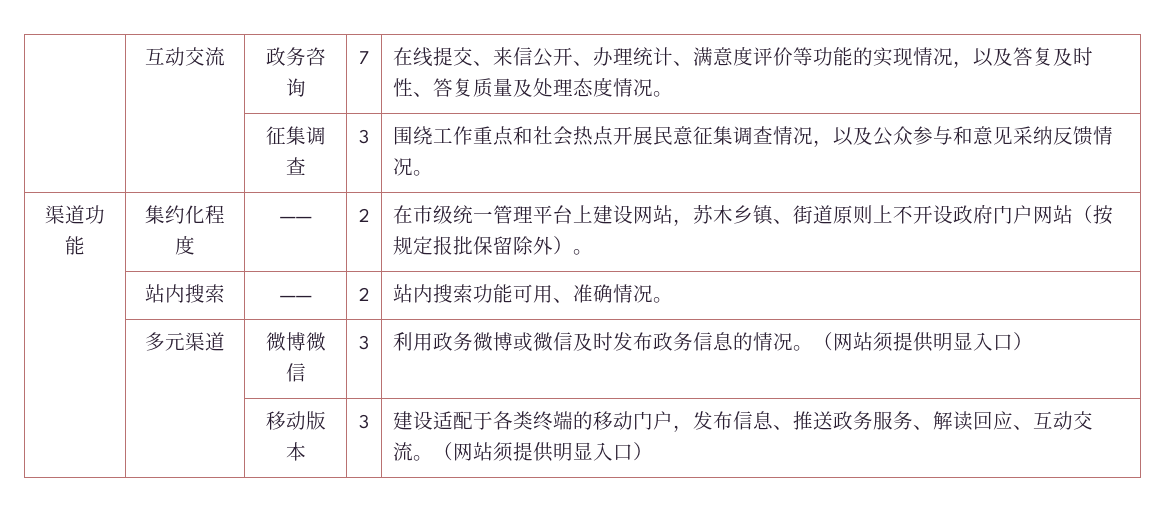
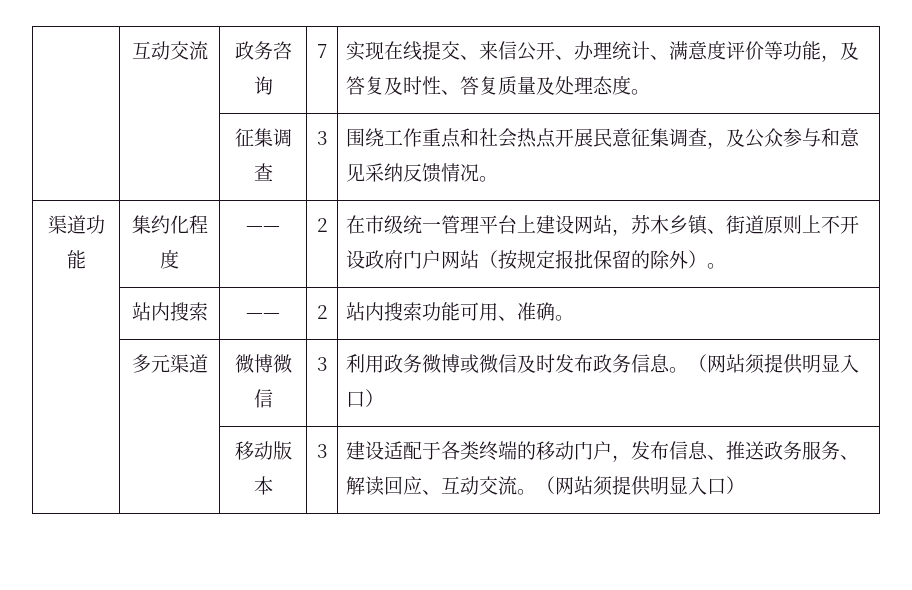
(369, 57) none -> [346,41,385,61] 实现
[852,47,993,68] 的实现情况，以 -> [821,55,841,62] ，
[612,78,653,97] 情况 -> (632, 85) none
[772,126,853,147] 情况，以 -> [707,142,727,149] ，
(513, 245) none -> [631,250,651,269] 的
[612,284,653,303] 情况 -> (556, 311) none
[732,332,793,351] 的情况 -> (671, 363) none

